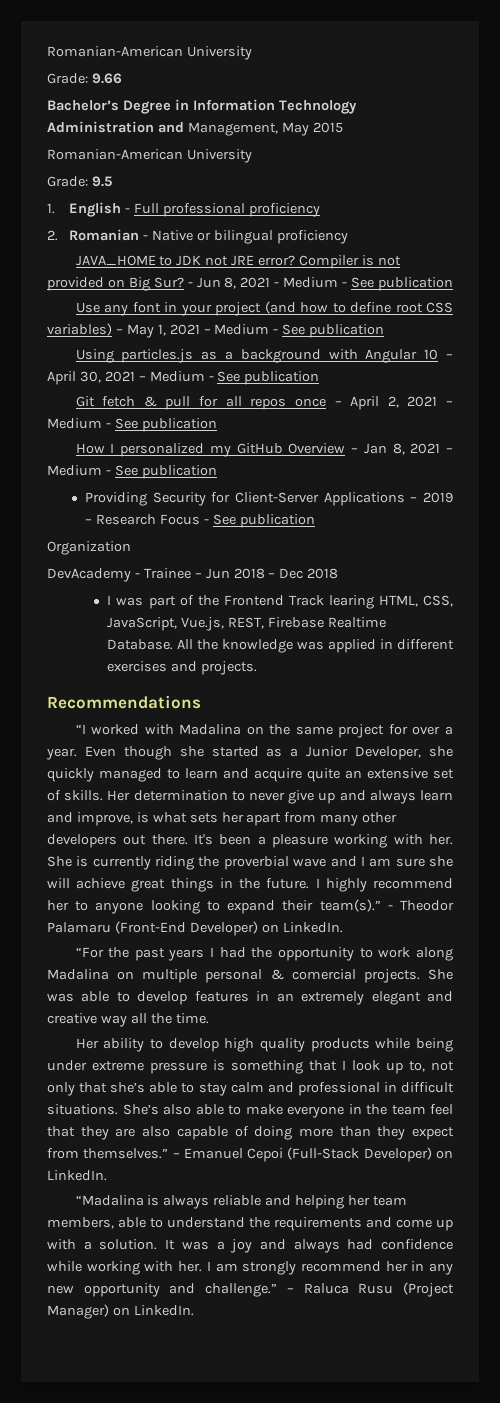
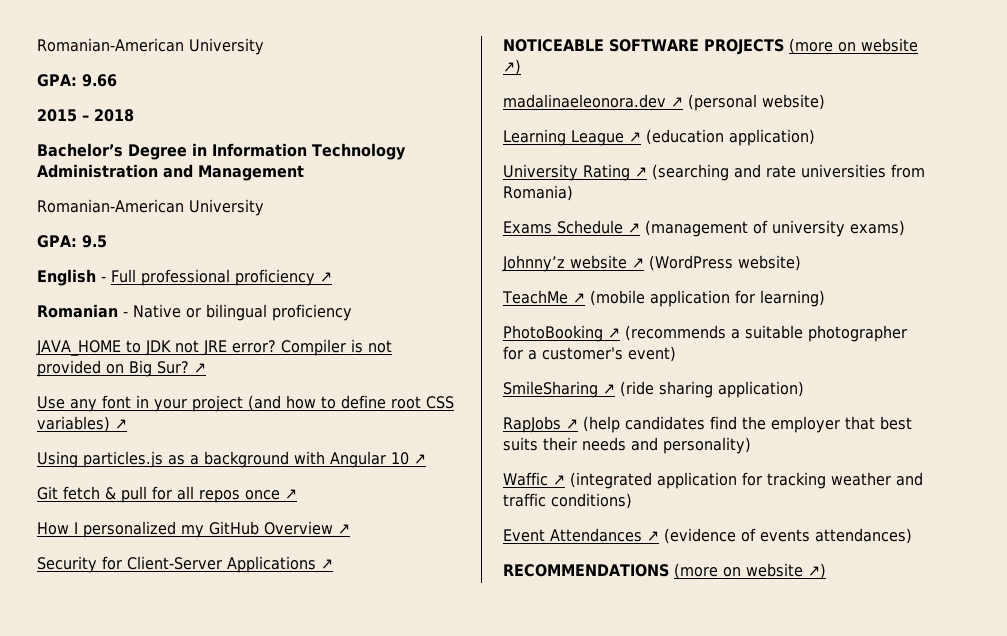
[47,46,252,60] [47,73,88,84] Romanian-American University // Grade: -> [37,38,264,55] [37,74,77,87] Romanian-American University // GPA:
(122, 78) none -> [37,109,134,122] // 2015 – 2018
[187,122,343,136] [47,149,252,163] [47,176,88,187] Management, May 2015 // Romanian-American University // Grade: -> [198,165,304,181] [37,199,264,216] [37,235,77,248] Management // Romanian-American University // GPA:
[47,203,55,214] 1. -> (107, 241) none
[47,230,58,241] // 2. -> [319,272,332,282] ↗ //
[187,277,453,291] - Jun 8, 2021 - Medium - See publication -> [194,363,206,373] ↗
[115,324,385,338] – May 1, 2021 – Medium - See publication -> [115,419,127,429] ↗
[446,354,454,359] [47,371,320,385] – April 30, 2021 – Medium - See publication -> [414,454,426,464] ↗
[334,396,454,410] [47,418,217,432] – April 2, 2021 – Medium - See publication -> [285,489,297,499] ↗
[351,443,453,455] [47,465,217,479] [85,492,453,506] [85,514,315,528] [47,541,131,555] [47,568,339,582] [107,595,454,609] [107,617,387,631] [107,639,455,653] [107,661,258,675] [47,695,201,709] [75,724,453,738] [46,746,454,760] [47,768,454,782] [47,790,453,804] [47,812,398,826] [47,834,453,848] [47,856,454,870] [47,878,454,892] [47,899,455,914] [47,921,343,936] [75,947,454,961] [47,969,453,983] [47,991,454,1005] [47,1013,209,1027] [75,1038,454,1052] [47,1060,454,1074] [47,1082,454,1096] [47,1104,453,1118] [47,1126,454,1140] [47,1147,453,1162] [47,1170,107,1181] [75,1195,407,1209] [47,1217,453,1231] [47,1239,453,1253] [47,1261,453,1275] [47,1282,454,1297] [47,1304,194,1319] – Jan 8, 2021 – Medium - See publication // Providing Security for Client-Server Applications – 2019 – Research Focus - See publication // Organization // DevAcademy - Trainee – Jun 2018 – Dec 2018 // I was part of the Frontend Track learing HTML, CSS, JavaScript, Vue.js, REST, Firebase Realtime Database. All the knowledge was applied in different exercises and projects. // Recommendations // “I worked with Madalina on the same project for over a year. Even though she started as a Junior Developer, she quickly managed to learn and acquire quite an extensive set of skills. Her determination to never give up and always learn and improve, is what sets her apart from many other developers out there. It's been a pleasure working with her. She is currently riding the proverbial wave and I am sure she will achieve great things in the future. I highly recommend her to anyone looking to expand their team(s).” - Theodor Palamaru (Front-End Developer) on LinkedIn. // “For the past years I had the opportunity to work along Madalina on multiple personal & comercial projects. She was able to develop features in an extremely elegant and creative way all the time. // Her ability to develop high quality products while being under extreme pressure is something that I look up to, not only that she’s able to stay calm and professional in difficult situations. She’s also able to make everyone in the team feel that they are also capable of doing more than they expect from themselves.” – Emanuel Cepoi (Full-Stack Developer) on LinkedIn. // “Madalina is always reliable and helping her team members, able to understand the requirements and come up with a solution. It was a joy and always had confidence while working with her. I am strongly recommend her in any new opportunity and challenge.” – Raluca Rusu (Project Manager) on LinkedIn. -> [338,524,350,534] [37,556,333,573] [503,38,918,55] [503,59,521,75] [503,94,825,111] [503,129,815,146] [503,164,925,181] [503,185,573,201] [503,220,905,237] [502,255,801,272] [502,290,825,307] [503,325,907,342] [503,346,676,362] [503,381,804,398] [503,416,912,433] [503,437,751,454] [503,472,923,489] [503,493,632,509] [503,528,912,544] [503,563,826,579] ↗ // Security for Client-Server Applications ↗ // NOTICEABLE SOFTWARE PROJECTS (more on website ↗) // madalinaeleonora.dev ↗ (personal website) // Learning League ↗ (education application) // University Rating ↗ (searching and rate universities from Romania) // Exams Schedule ↗ (management of university exams) // Johnny’z website ↗ (WordPress website) // TeachMe ↗ (mobile application for learning) // PhotoBooking ↗ (recommends a suitable photographer for a customer's event) // SmileSharing ↗ (ride sharing application) // RapJobs ↗ (help candidates find the employer that best suits their needs and personality) // Waffic ↗ (integrated application for tracking weather and traffic conditions) // Event Attendances ↗ (evidence of events attendances) // RECOMMENDATIONS (more on website ↗)

